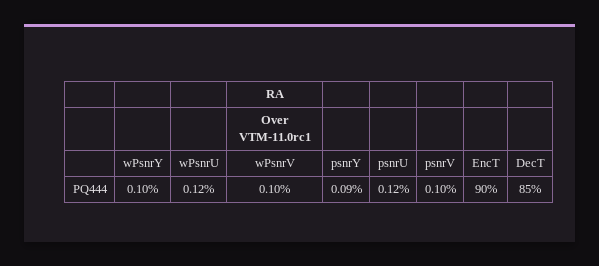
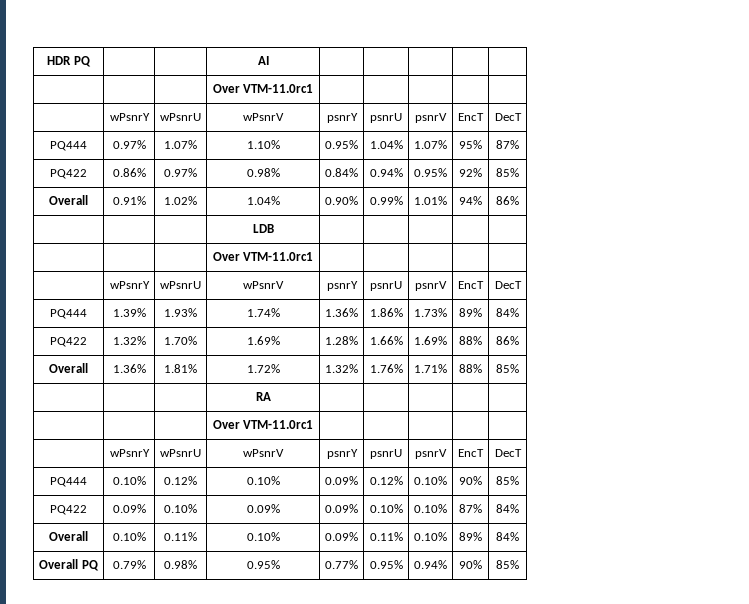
(265, 94) none -> [47,56,91,67] [257,56,269,65] [212,84,314,93] [109,113,150,121] [160,113,201,121] [243,113,284,121] [326,113,358,123] [370,113,402,123] [415,113,447,123] [458,113,484,121] [494,113,522,121] [50,141,87,151] [112,140,146,149] [164,140,197,149] [246,140,280,149] [325,140,358,149] [369,140,403,149] [414,140,447,149] [459,140,482,149] [496,140,519,149] [50,169,87,179] [112,168,146,177] [164,168,197,177] [246,168,280,177] [325,168,358,177] [369,168,403,177] [414,168,447,177] [459,168,482,177] [496,168,519,177] [49,195,88,205] [112,196,146,205] [164,196,197,205] [246,196,280,205] [325,196,358,205] [369,196,403,205] [414,196,447,205] [459,196,482,205] [496,196,519,205] [252,224,274,233] [212,252,314,261] [109,281,150,289] [160,281,201,289] [243,281,284,289] [326,281,358,291] [370,281,402,291] [415,281,447,291] [458,281,484,289] [494,281,522,289] [50,309,87,319] [112,308,146,317] [164,308,197,317] [246,308,280,317] [325,308,358,317] [369,308,403,317] [414,308,447,317] [459,308,482,317] [496,308,519,317] [50,337,87,347] [112,336,146,345] [164,336,197,345] [246,336,280,345] [325,336,358,345] [369,336,403,345] [414,336,447,345] [459,336,482,345] [496,336,519,345] [49,363,88,373] [112,364,146,373] [164,364,197,373] [246,364,280,373] [325,364,358,373] [369,364,403,373] [414,364,447,373] [459,364,482,373] [496,364,519,373] HDR PQ | | | AI | | | | | // | | | Over VTM-11.0rc1 | | | | | // | wPsnrY | wPsnrU | wPsnrV | psnrY | psnrU | psnrV | EncT | DecT // PQ444 | 0.97% | 1.07% | 1.10% | 0.95% | 1.04% | 1.07% | 95% | 87% // PQ422 | 0.86% | 0.97% | 0.98% | 0.84% | 0.94% | 0.95% | 92% | 85% // Overall | 0.91% | 1.02% | 1.04% | 0.90% | 0.99% | 1.01% | 94% | 86% // | | | LDB | | | | | // | | | Over VTM-11.0rc1 | | | | | // | wPsnrY | wPsnrU | wPsnrV | psnrY | psnrU | psnrV | EncT | DecT // PQ444 | 1.39% | 1.93% | 1.74% | 1.36% | 1.86% | 1.73% | 89% | 84% // PQ422 | 1.32% | 1.70% | 1.69% | 1.28% | 1.66% | 1.69% | 88% | 86% // Overall | 1.36% | 1.81% | 1.72% | 1.32% | 1.76% | 1.71% | 88% | 85% //
(541, 189) none -> [50,505,87,515] [112,504,146,513] [164,504,197,513] [246,504,280,513] [325,504,358,513] [369,504,403,513] [414,504,447,513] [459,504,482,513] [496,504,519,513] [49,531,88,541] [112,532,146,541] [164,532,197,541] [246,532,280,541] [325,532,358,541] [369,532,403,541] [414,532,447,541] [459,532,482,541] [496,532,519,541] [39,559,99,571] [112,560,146,569] [164,560,197,569] [246,560,280,569] [325,560,358,569] [369,560,403,569] [414,560,447,569] [459,560,482,569] [496,560,519,569] // PQ422 | 0.09% | 0.10% | 0.09% | 0.09% | 0.10% | 0.10% | 87% | 84% // Overall | 0.10% | 0.11% | 0.10% | 0.09% | 0.11% | 0.10% | 89% | 84% // Overall PQ | 0.79% | 0.98% | 0.95% | 0.77% | 0.95% | 0.94% | 90% | 85%

